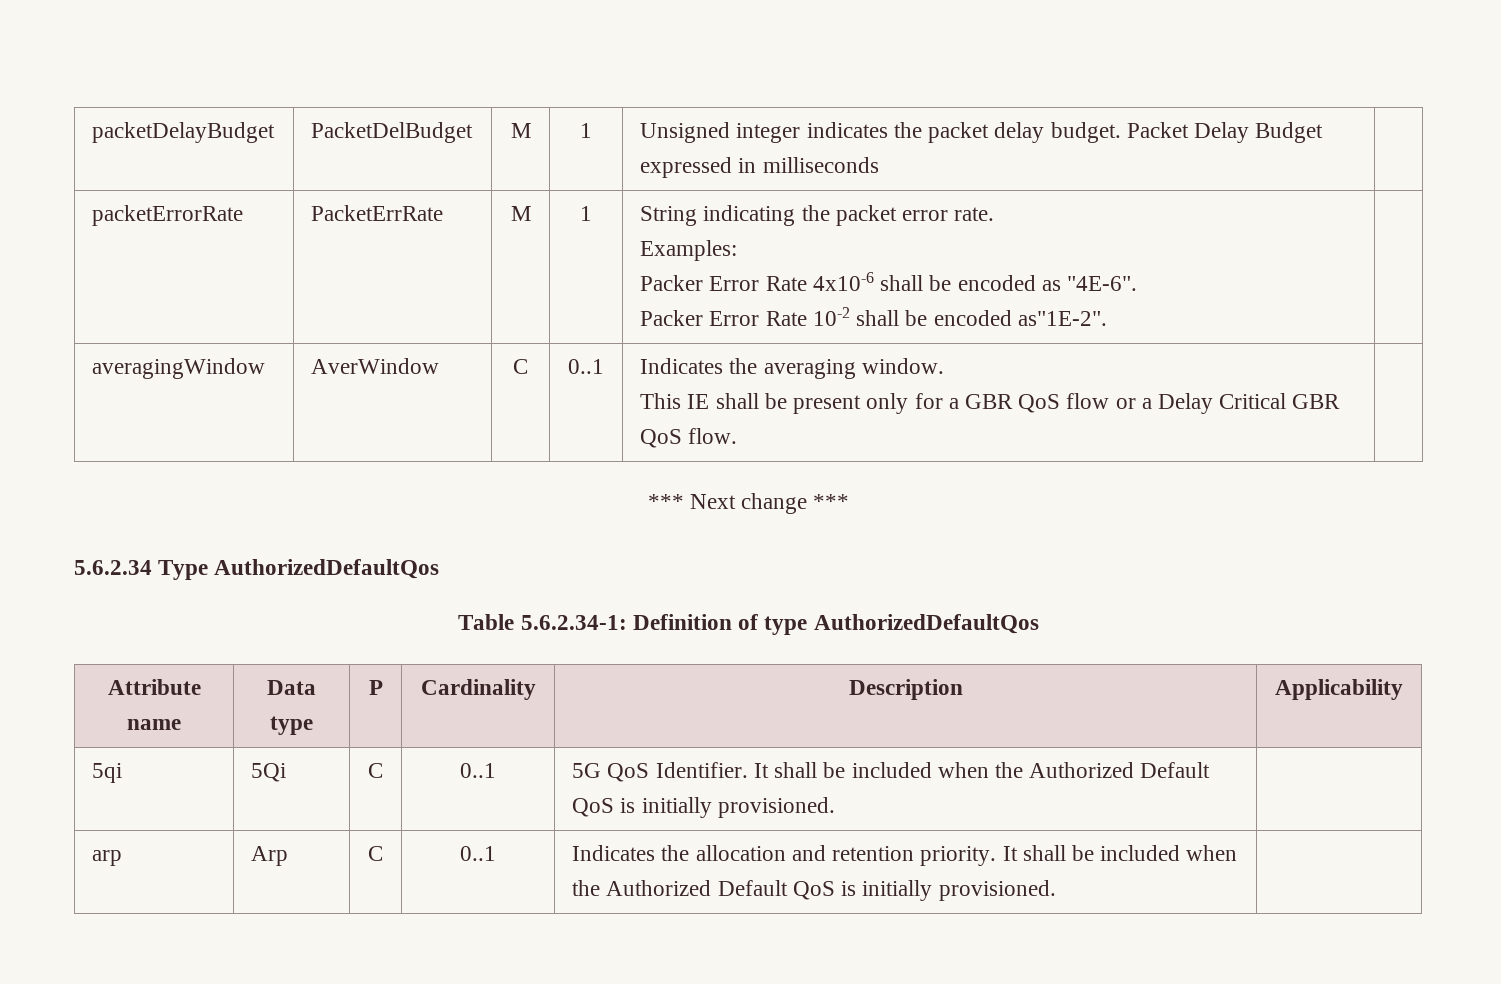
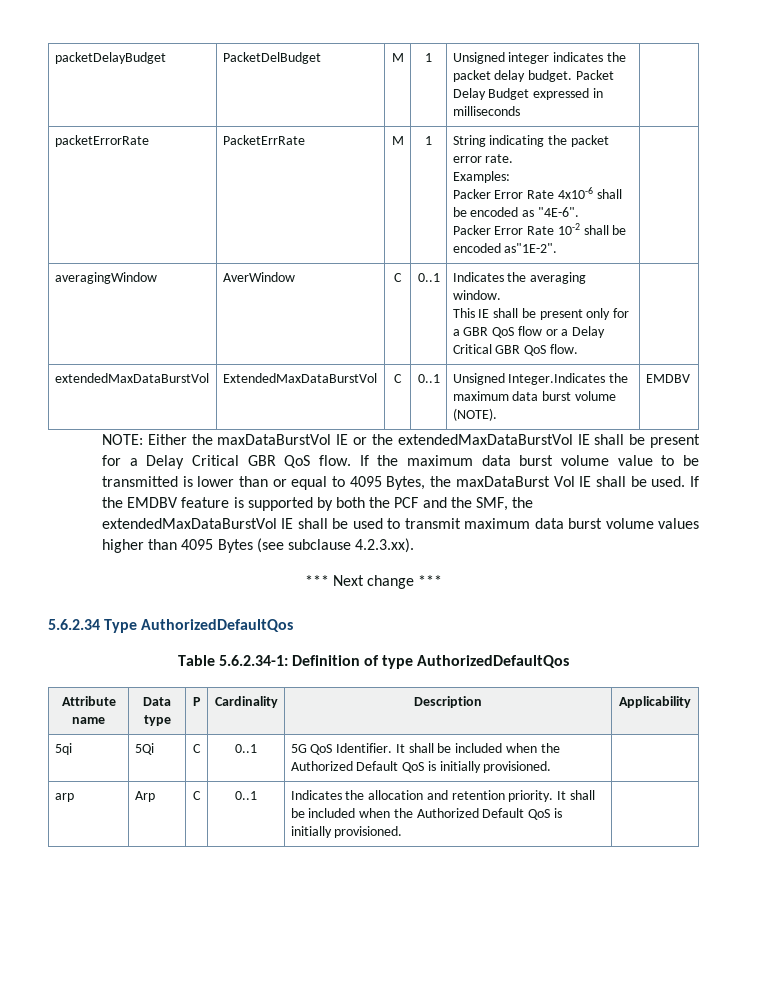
(738, 436) none -> [54,373,209,383] [222,373,377,383] [394,374,402,383] [417,374,440,383] [452,373,629,385] [452,391,616,401] [452,408,497,421] [645,374,690,383] [101,434,700,448] [101,455,699,469] [101,476,699,490] [101,497,534,511] [101,518,699,529] [101,538,415,553] // extendedMaxDataBurstVol | ExtendedMaxDataBurstVol | C | 0..1 | Unsigned Integer.Indicates the maximum data burst volume (NOTE). | EMDBV // NOTE: Either the maxDataBurstVol IE or the extendedMaxDataBurstVol IE shall be present for a Delay Critical GBR QoS flow. If the maximum data burst volume value to be transmitted is lower than or equal to 4095 Bytes, the maxDataBurst Vol IE shall be used. If the EMDBV feature is supported by both the PCF and the SMF, the extendedMaxDataBurstVol IE shall be used to transmit maximum data burst volume values higher than 4095 Bytes (see subclause 4.2.3.xx).

